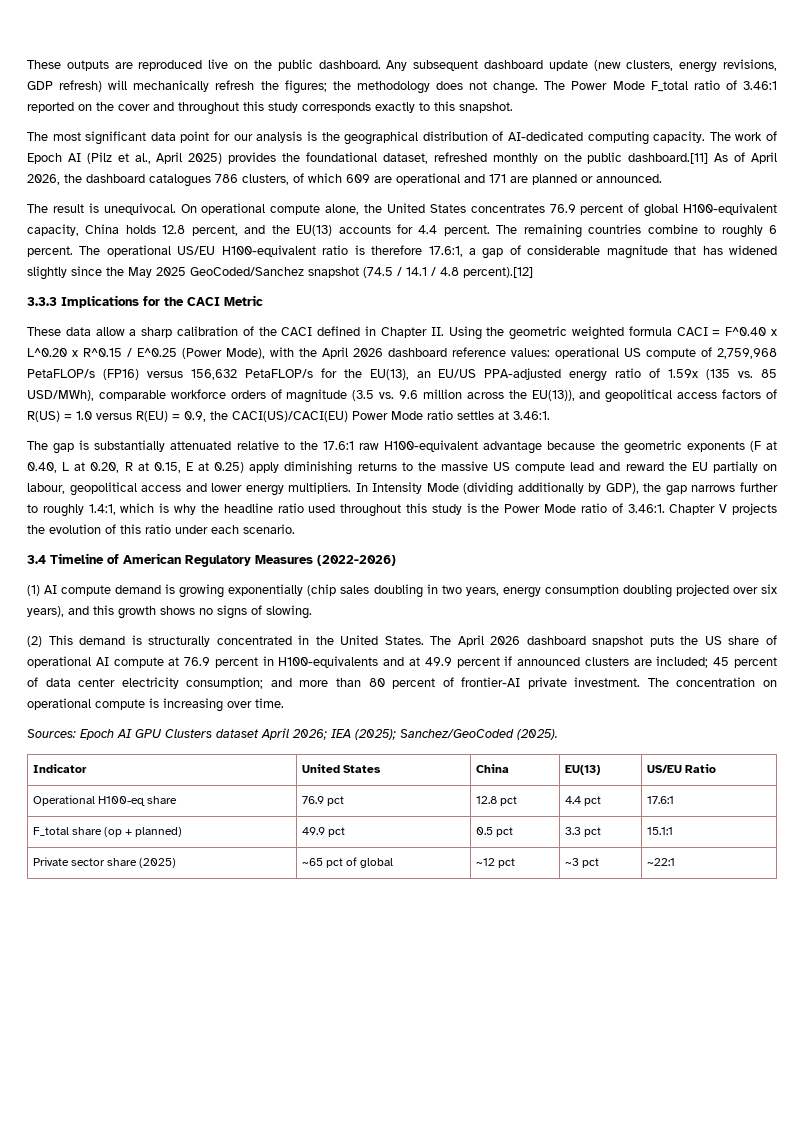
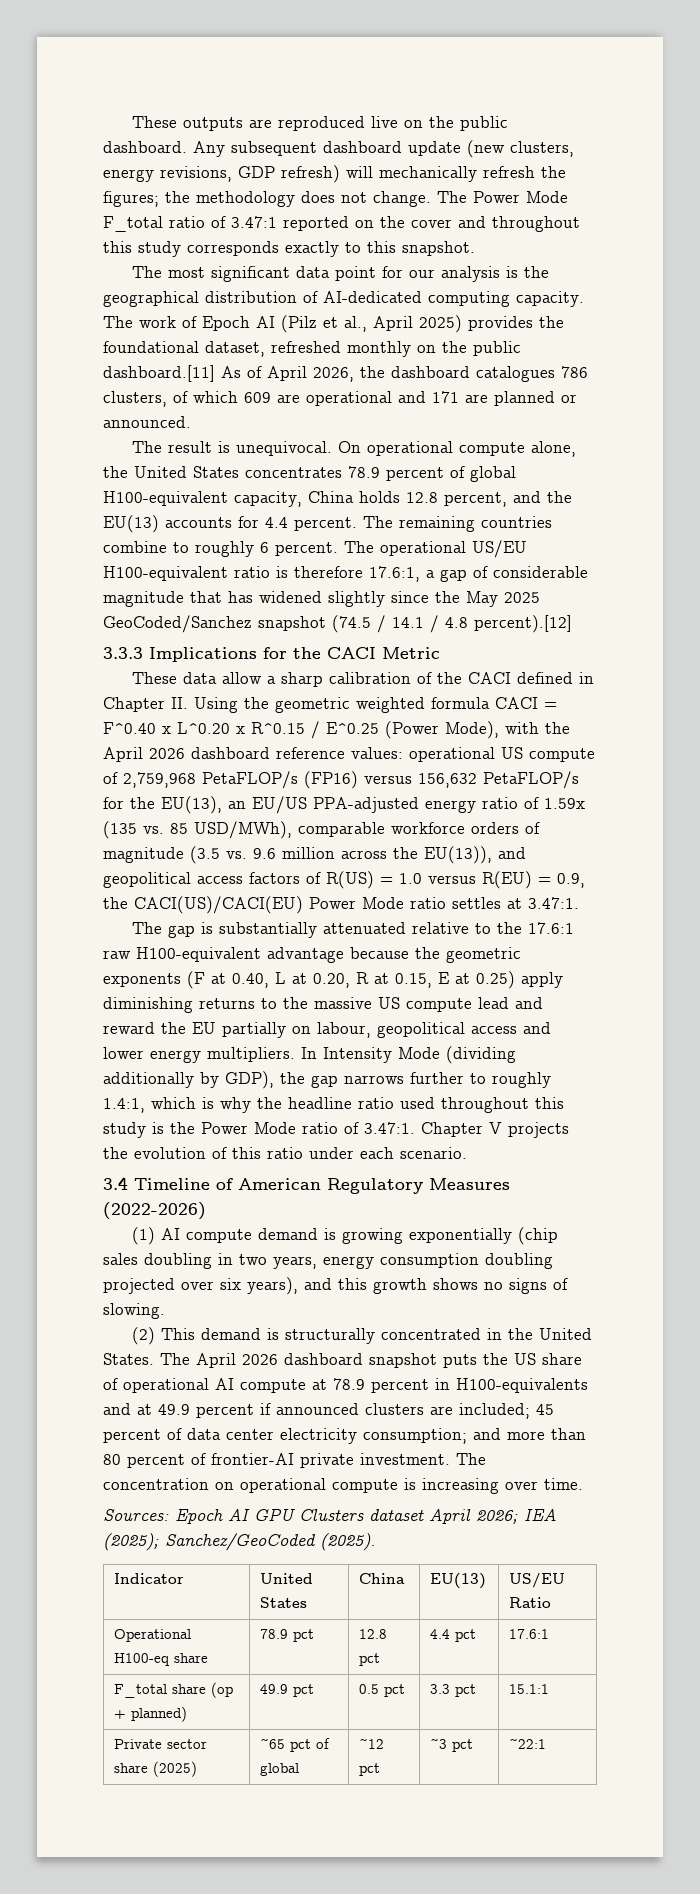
[742,81,777,90] 3.46:1 -> [231,216,277,228] 3.47:1
[549,204,576,213] 76.9 -> [348,466,380,478] 78.9
[513,411,550,420] 3.46:1. -> [528,897,579,909] 3.47:1.
[627,504,665,513] 3.46:1. -> [364,1122,415,1134] 3.47:1.
[184,657,211,666] 76.9 -> [333,1378,365,1390] 78.9
[302,796,325,804] 76.9 -> [260,1629,289,1639] 78.9

